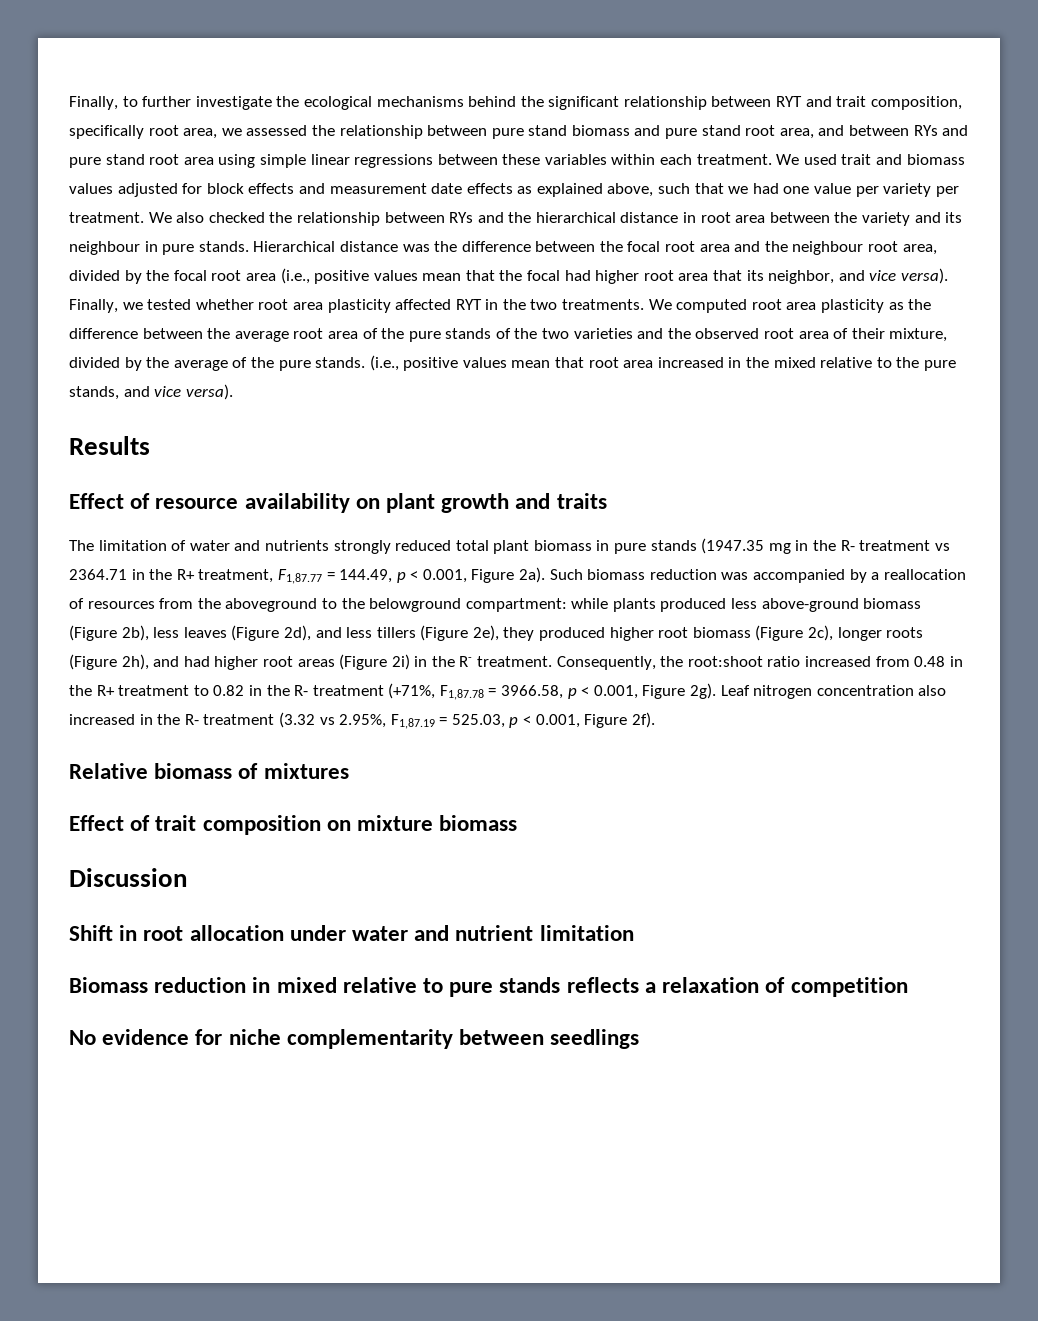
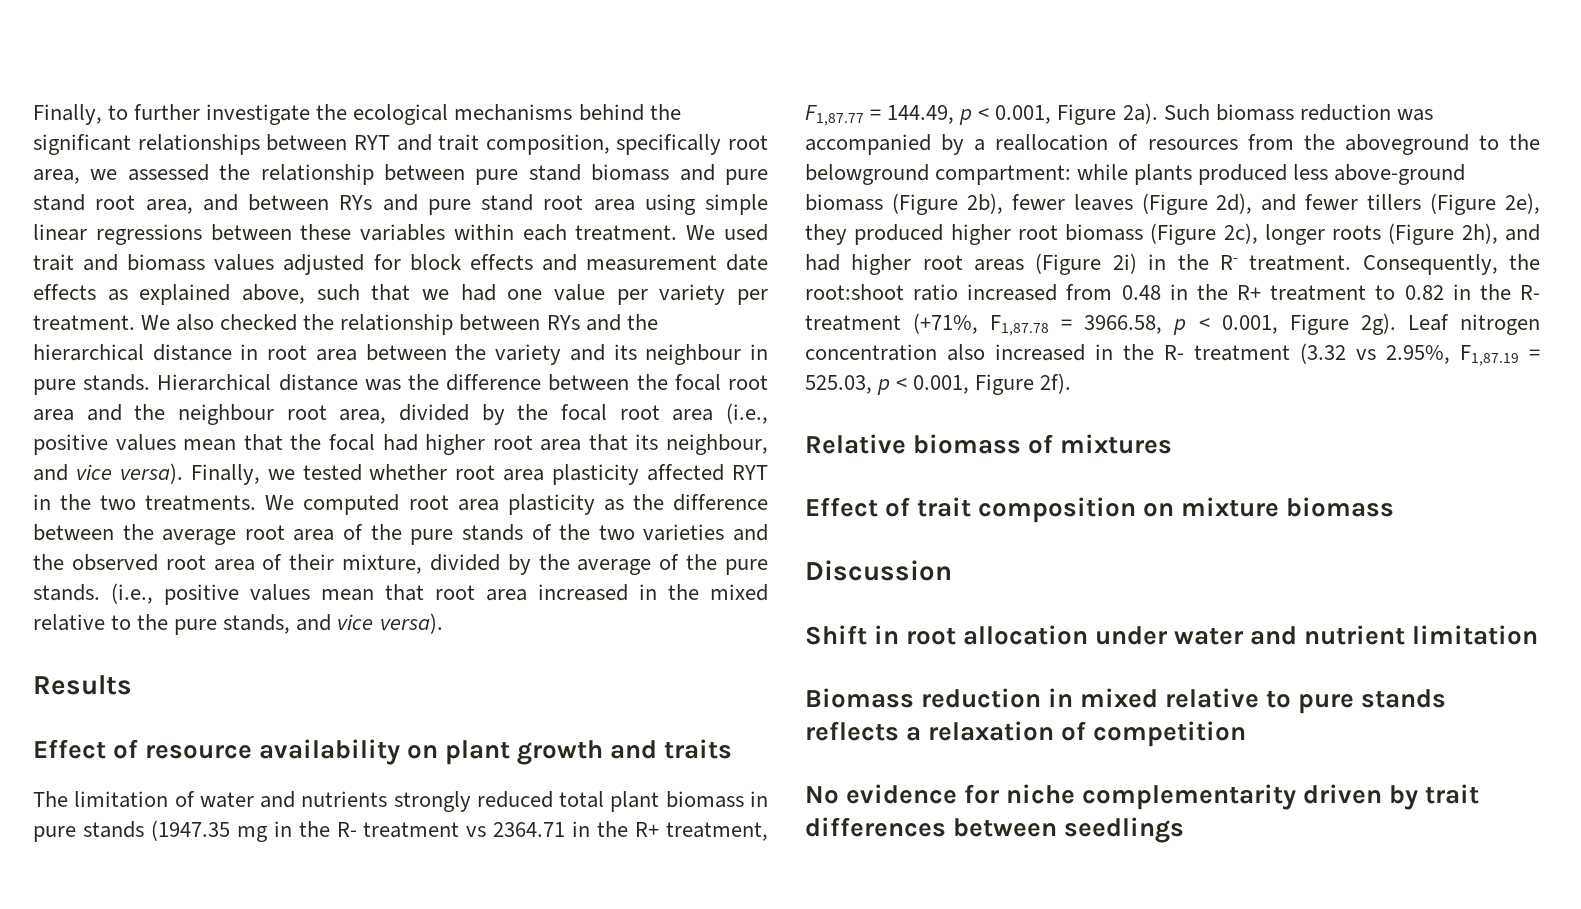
[623,96,707,110] relationship -> [137,134,260,155] relationships
[768,270,835,284] neighbor, -> [666,434,769,455] neighbour,
[153,627,180,638] less -> [1011,194,1065,210] fewer
[346,627,373,638] less -> [1305,194,1359,210] fewer
(453, 1039) none -> [1303,784,1480,810] [805,817,946,837] driven by trait differences

